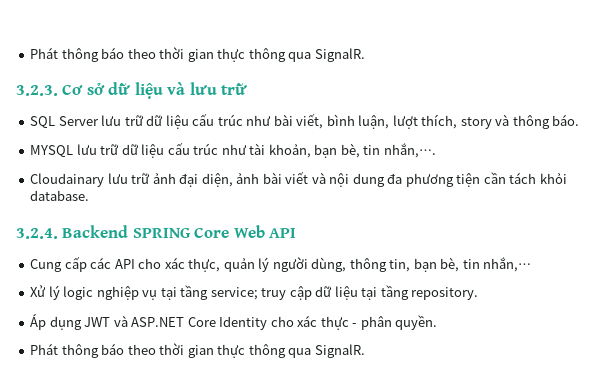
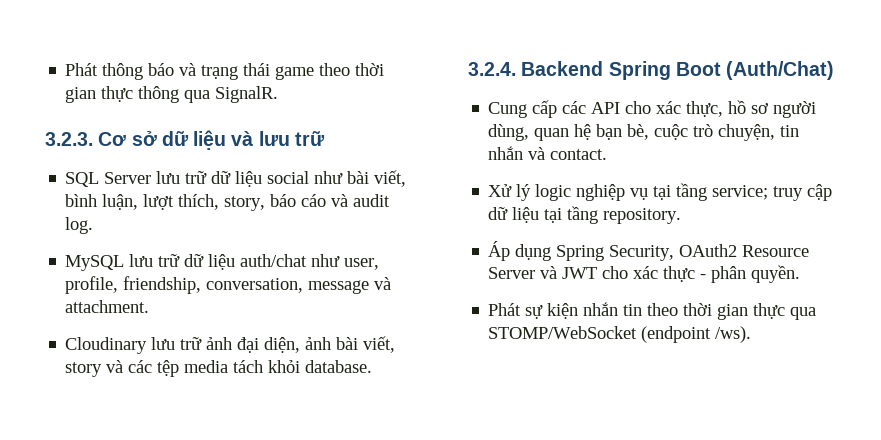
[30,47,125,62] Phát thông báo -> [65,63,315,80] Phát thông báo và trạng thái game
[192,113,243,126] cấu trúc -> [267,171,310,184] social
[460,114,580,129] [30,142,436,158] [30,173,105,187] story và thông báo. // MYSQL lưu trữ dữ liệu cấu trúc như tài khoản, bạn bè, tin nhắn,…. // Cloudainary -> [224,194,391,211] [65,217,94,234] [65,254,380,271] [65,276,392,294] [65,300,150,313] [65,337,148,354] story, báo cáo và audit log. // MySQL lưu trữ dữ liệu auth/chat như user, profile, friendship, conversation, message và attachment. // Cloudinary
[285,171,506,187] viết và nội dung đa phương tiện cần -> [363,336,396,353] [65,360,229,377] viết, story và các tệp media
[132,225,297,238] SPRING Core Web API -> [608,61,835,80] Spring Boot (Auth/Chat)
[223,257,532,272] quản lý người dùng, thông tin, bạn bè, tin nhắn,… -> [728,100,817,118] [488,124,800,141] [488,146,608,160] hồ sơ người dùng, quan hệ bạn bè, cuộc trò chuyện, tin nhắn và contact.
[84,315,268,330] JWT và ASP.NET Core Identity -> [556,244,810,261] [488,266,598,279] Spring Security, OAuth2 Resource Server và JWT
[61,343,365,358] thông báo theo thời gian thực thông qua SignalR. -> [525,302,817,320] [488,326,752,343] sự kiện nhắn tin theo thời gian thực qua STOMP/WebSocket (endpoint /ws).

